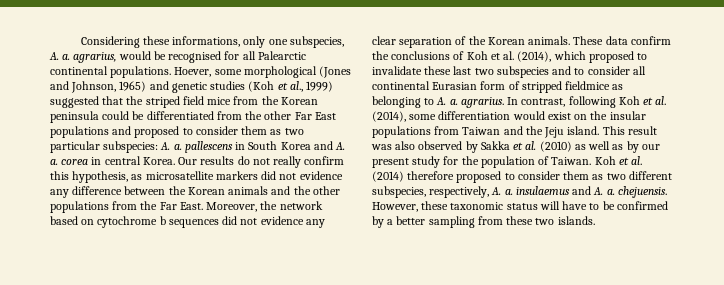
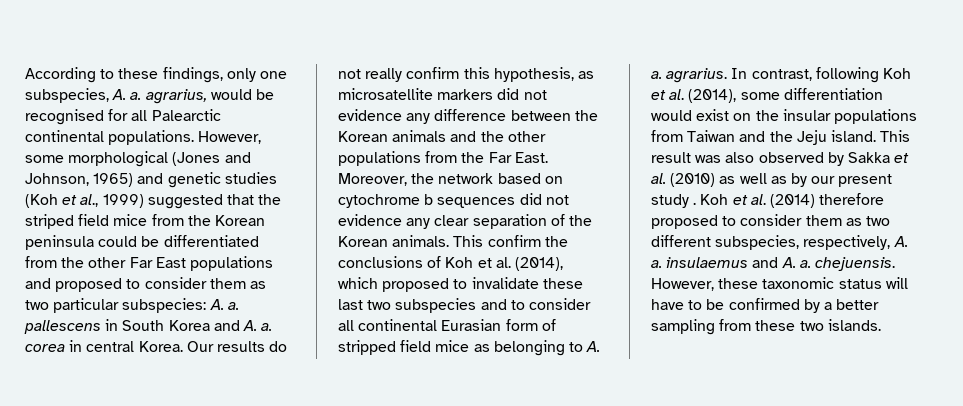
[80,36,241,48] Considering these informations, -> [25,67,223,83] According to these findings,
[174,67,212,77] Hoever, -> [198,131,262,144] However,
[573,36,628,45] These data -> [453,235,484,247] This
[565,81,611,90] fieldmice -> [400,340,470,352] field mice
[443,156,592,168] for the population of Taiwan. -> [693,202,697,205] .

